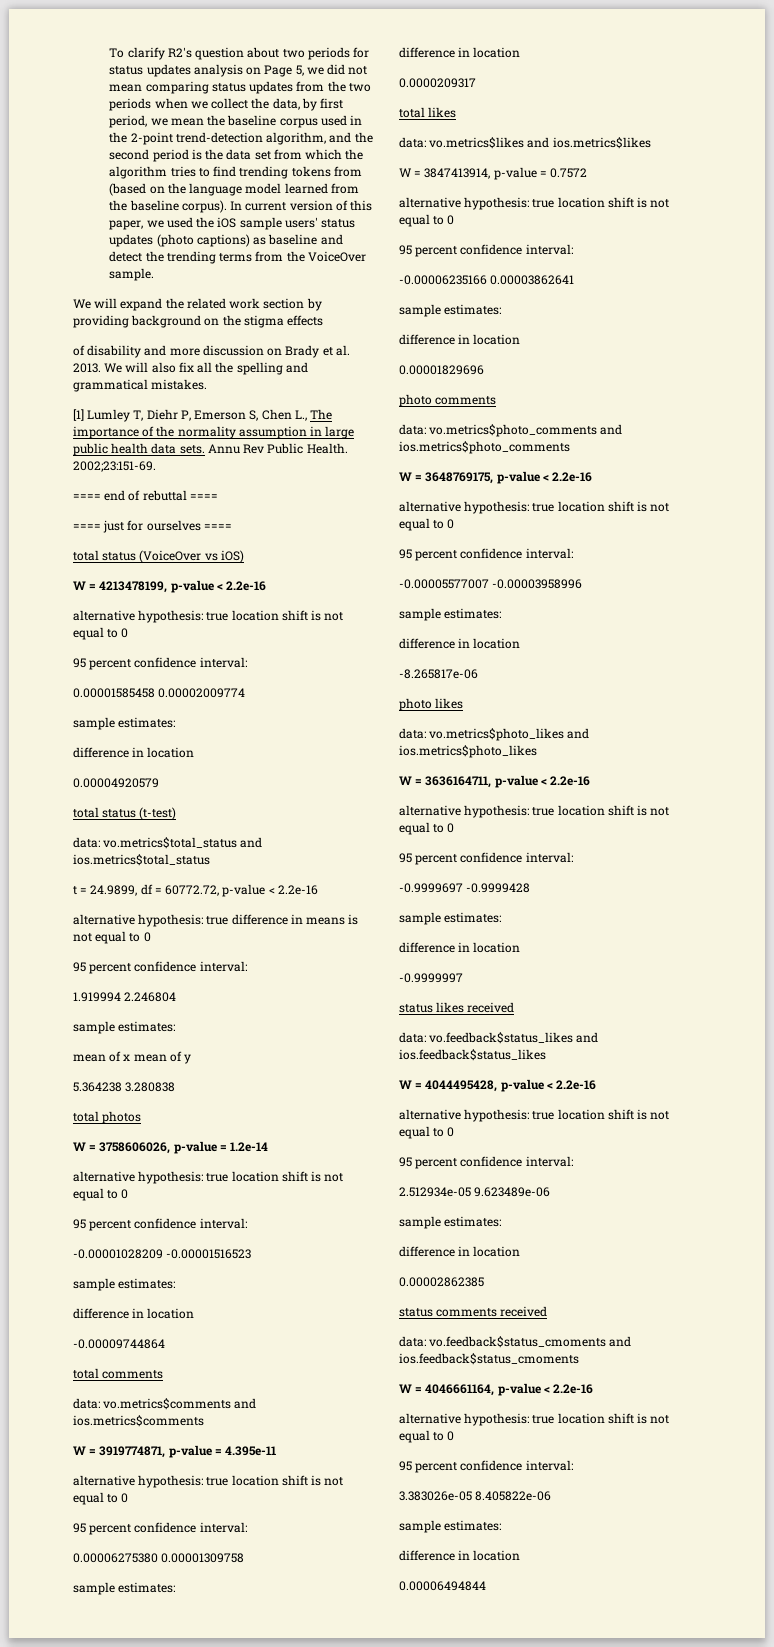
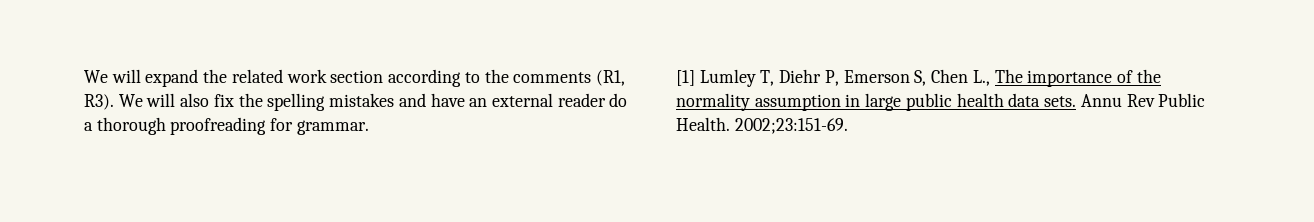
[109,47,370,60] [109,64,368,77] [109,81,371,94] [109,98,344,111] [109,115,363,128] [109,132,373,145] [109,149,364,162] [109,166,362,179] [109,183,359,196] [109,200,373,213] [109,217,356,230] [109,234,343,247] [109,251,366,264] [109,268,155,281] To clarify R2's question about two periods for status updates analysis on Page 5, we did not mean comparing status updates from the two periods when we collect the data, by first period, we mean the baseline corpus used in the 2-point trend-detection algorithm, and the second period is the data set from which the algorithm tries to find trending tokens from (based on the language model learned from the baseline corpus). In current version of this paper, we used the iOS sample users' status updates (photo captions) as baseline and detect the trending terms from the VoiceOver sample. // -> (84, 76) none
[306,298,322,311] [73,315,324,328] [73,345,350,358] [73,363,101,373] by providing background on the stigma effects // of disability and more discussion on Brady et al. 2013. -> [388,69,625,87] [84,94,114,110] according to the comments (R1, R3).
[197,362,213,373] all -> (234, 100) none
[285,362,308,373] [73,379,208,392] and grammatical mistakes. -> [329,93,628,107] [84,117,369,135] mistakes and have an external reader do a thorough proofreading for grammar.
[73,490,218,501] [73,520,232,533] [73,550,244,563] [73,580,267,593] [73,610,344,623] [73,627,129,640] [73,657,247,670] [73,688,246,698] [73,717,176,730] [73,747,195,758] [73,778,159,788] [73,807,177,820] [73,837,263,849] [73,854,210,866] [73,884,318,897] [73,914,359,927] [73,931,151,944] [73,961,247,974] [73,992,177,1002] [73,1021,176,1034] [73,1051,192,1064] [73,1082,176,1092] [73,1111,142,1124] [73,1141,269,1154] [73,1171,344,1184] [73,1188,129,1201] [73,1218,247,1231] [73,1249,252,1259] [73,1278,176,1291] [73,1308,195,1319] [73,1339,165,1349] [73,1368,164,1379] [73,1398,257,1410] [73,1415,204,1427] [73,1445,277,1458] [73,1475,344,1488] [73,1492,129,1505] [73,1522,247,1535] [73,1553,245,1563] [73,1582,176,1595] [399,47,521,58] [399,78,476,88] [399,107,457,118] [399,137,651,149] [399,167,588,180] [399,197,670,210] [399,214,455,227] [399,244,573,257] [399,275,575,285] [399,304,502,317] [399,334,521,345] [399,365,484,375] [399,394,497,407] [399,424,623,437] [399,441,570,454] [399,471,593,484] [399,501,670,514] [399,518,455,531] [399,548,573,561] [399,579,583,589] [399,608,502,621] [399,638,521,649] [399,669,478,679] [399,698,464,711] [399,728,590,741] [399,745,537,758] [399,775,591,788] [399,805,670,818] [399,822,455,835] [399,852,573,865] [399,883,531,893] [399,912,502,925] [399,942,521,953] [399,973,463,983] [399,1002,515,1013] [399,1032,599,1044] [399,1049,546,1061] [399,1079,597,1092] [399,1109,670,1122] [399,1126,455,1139] [399,1156,573,1169] [399,1187,551,1197] [399,1216,502,1229] [399,1246,521,1257] [399,1277,484,1287] [399,1306,548,1317] [399,1336,632,1348] [399,1353,579,1365] [399,1383,594,1396] [399,1413,670,1426] [399,1430,455,1443] [399,1460,573,1473] [399,1491,552,1501] [399,1520,502,1533] [399,1550,521,1561] [399,1581,486,1591] // ==== end of rebuttal ==== // ==== just for ourselves ==== // total status (VoiceOver vs iOS) // W = 4213478199, p-value < 2.2e-16 // alternative hypothesis: true location shift is not equal to 0 // 95 percent confidence interval: // 0.00001585458 0.00002009774 // sample estimates: // difference in location // 0.00004920579 // total status (t-test) // data: vo.metrics$total_status and ios.metrics$total_status // t = 24.9899, df = 60772.72, p-value < 2.2e-16 // alternative hypothesis: true difference in means is not equal to 0 // 95 percent confidence interval: // 1.919994 2.246804 // sample estimates: // mean of x mean of y // 5.364238 3.280838 // total photos // W = 3758606026, p-value = 1.2e-14 // alternative hypothesis: true location shift is not equal to 0 // 95 percent confidence interval: // -0.00001028209 -0.00001516523 // sample estimates: // difference in location // -0.00009744864 // total comments // data: vo.metrics$comments and ios.metrics$comments // W = 3919774871, p-value = 4.395e-11 // alternative hypothesis: true location shift is not equal to 0 // 95 percent confidence interval: // 0.00006275380 0.00001309758 // sample estimates: // difference in location // 0.0000209317 // total likes // data: vo.metrics$likes and ios.metrics$likes // W = 3847413914, p-value = 0.7572 // alternative hypothesis: true location shift is not equal to 0 // 95 percent confidence interval: // -0.00006235166 0.00003862641 // sample estimates: // difference in location // 0.00001829696 // photo comments // data: vo.metrics$photo_comments and ios.metrics$photo_comments // W = 3648769175, p-value < 2.2e-16 // alternative hypothesis: true location shift is not equal to 0 // 95 percent confidence interval: // -0.00005577007 -0.00003958996 // sample estimates: // difference in location // -8.265817e-06 // photo likes // data: vo.metrics$photo_likes and ios.metrics$photo_likes // W = 3636164711, p-value < 2.2e-16 // alternative hypothesis: true location shift is not equal to 0 // 95 percent confidence interval: // -0.9999697 -0.9999428 // sample estimates: // difference in location // -0.9999997 // status likes received // data: vo.feedback$status_likes and ios.feedback$status_likes // W = 4044495428, p-value < 2.2e-16 // alternative hypothesis: true location shift is not equal to 0 // 95 percent confidence interval: // 2.512934e-05 9.623489e-06 // sample estimates: // difference in location // 0.00002862385 // status comments received // data: vo.feedback$status_cmoments and ios.feedback$status_cmoments // W = 4046661164, p-value < 2.2e-16 // alternative hypothesis: true location shift is not equal to 0 // 95 percent confidence interval: // 3.383026e-05 8.405822e-06 // sample estimates: // difference in location // 0.00006494844 -> (848, 126) none

